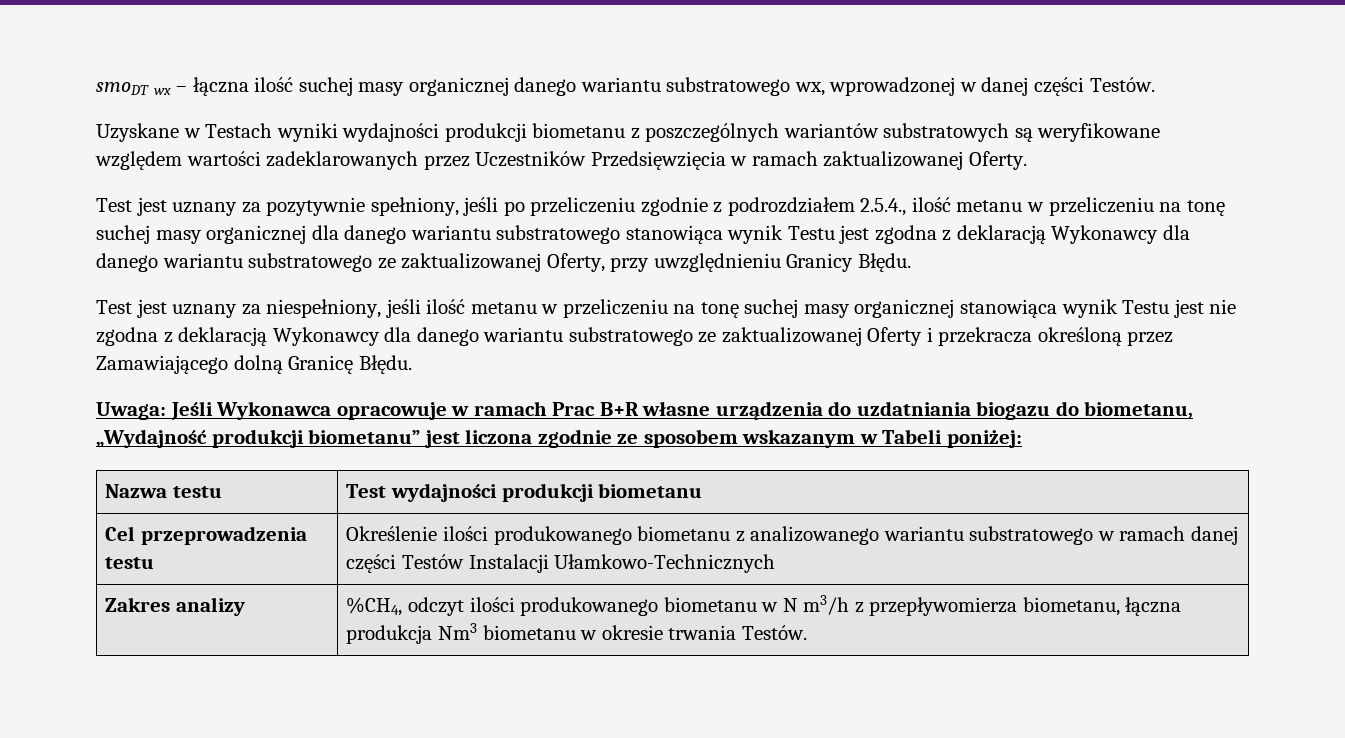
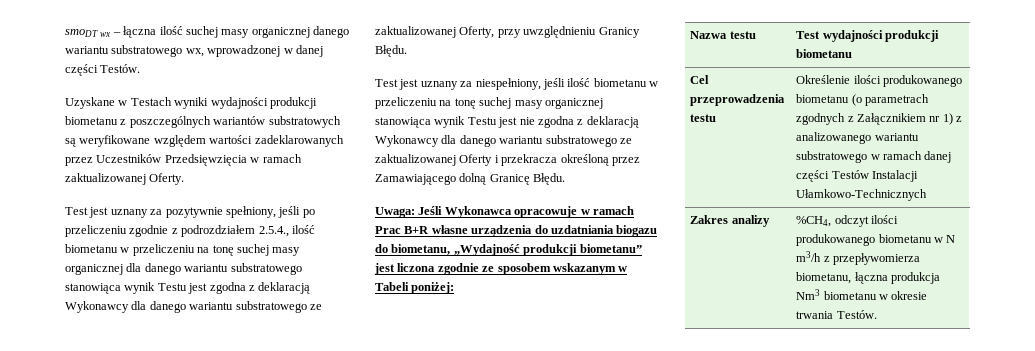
[956,200,1023,212] metanu -> [65,244,118,253] biometanu
[470,302,537,314] metanu -> [593,78,647,87] biometanu
(731, 533) none -> [851,94,929,106] [796,113,953,125] (o parametrach zgodnych z Załącznikiem nr 1)

